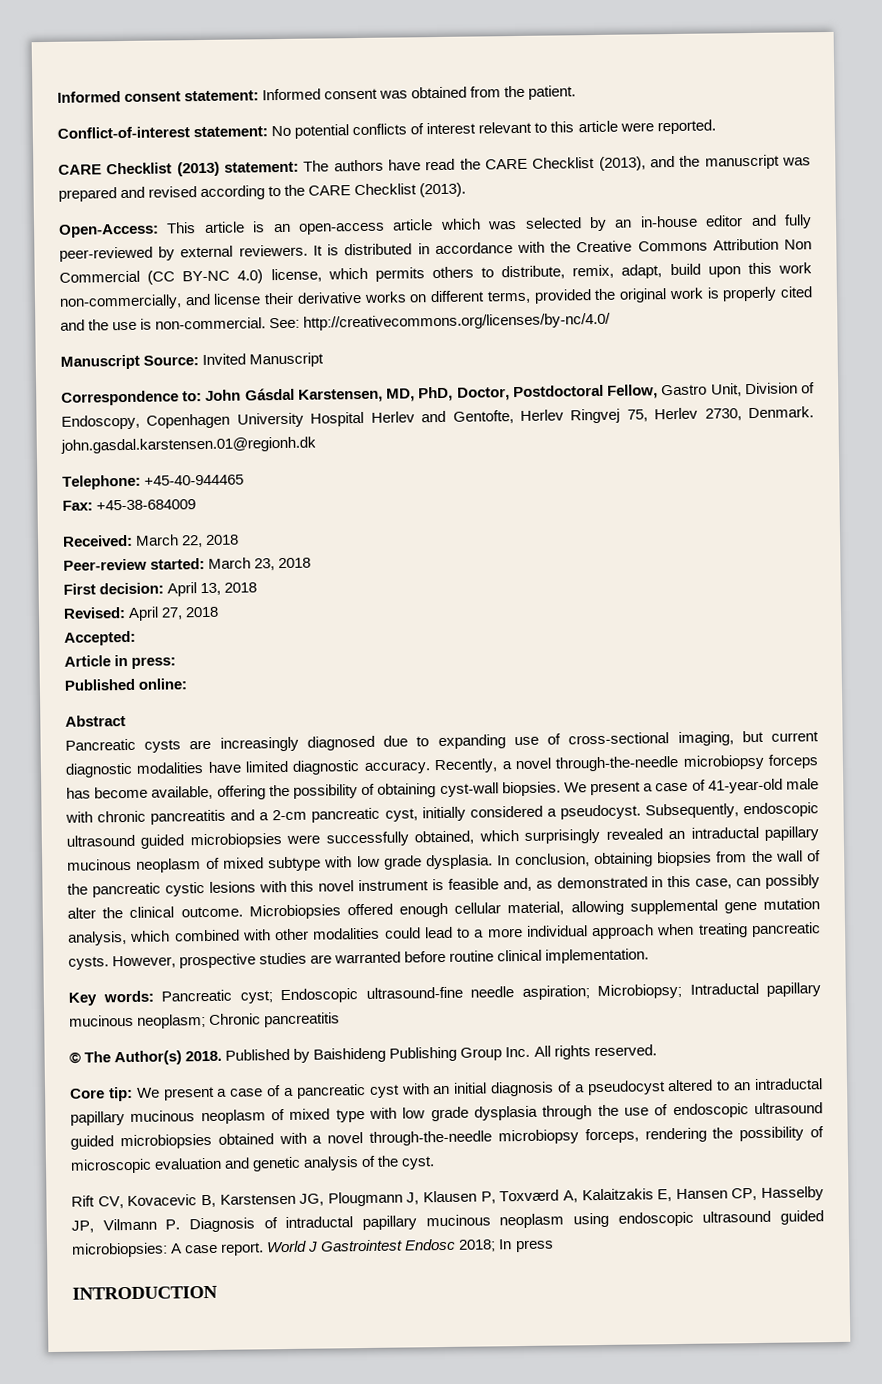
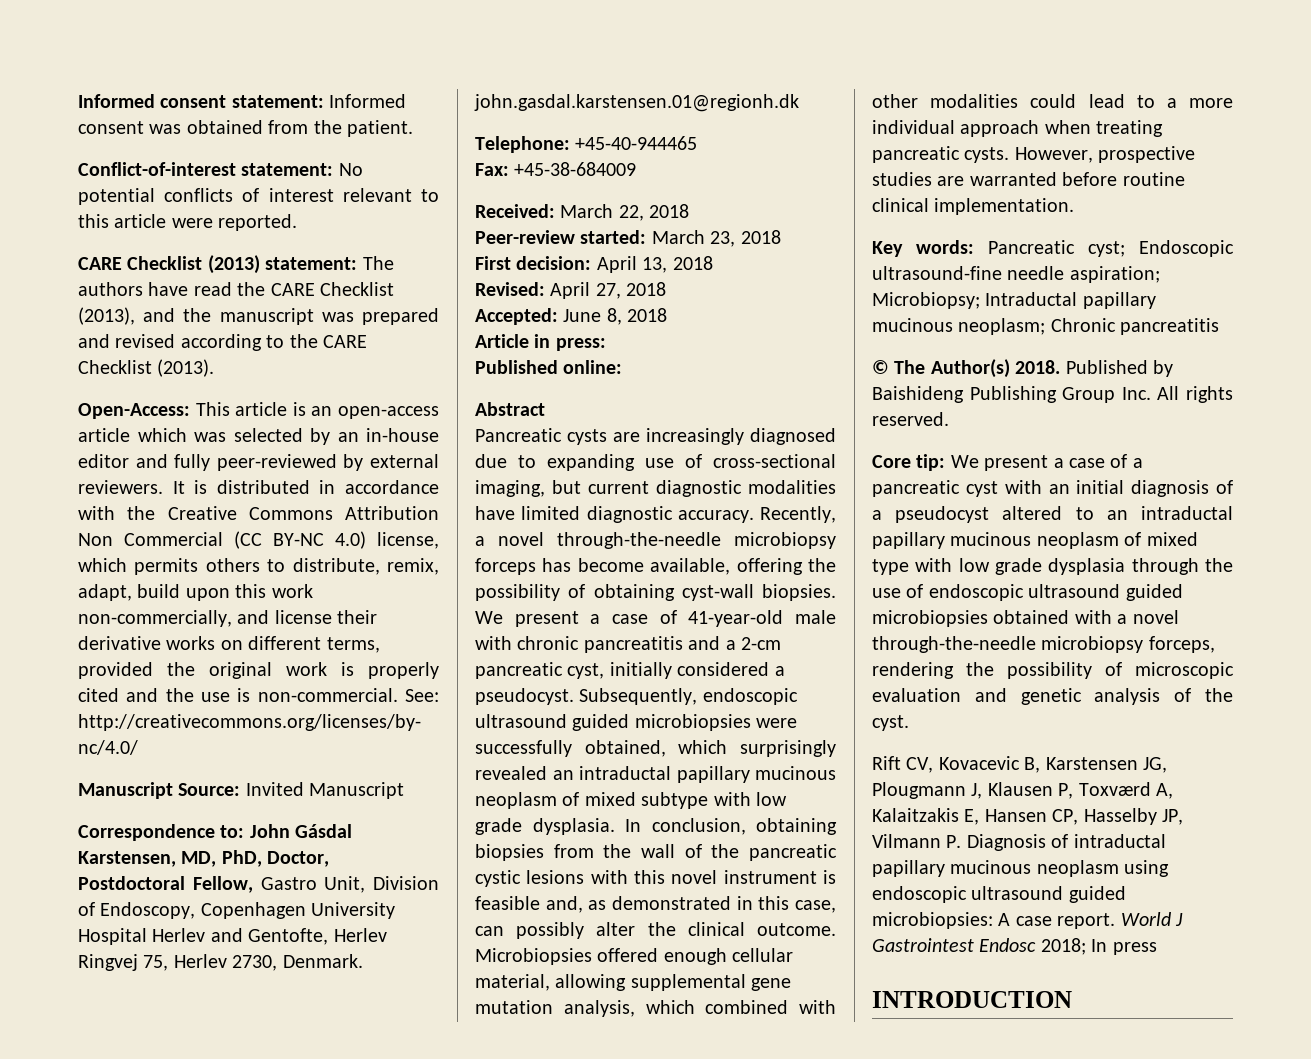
(136, 638) none -> [563,308,668,325] June 8, 2018

